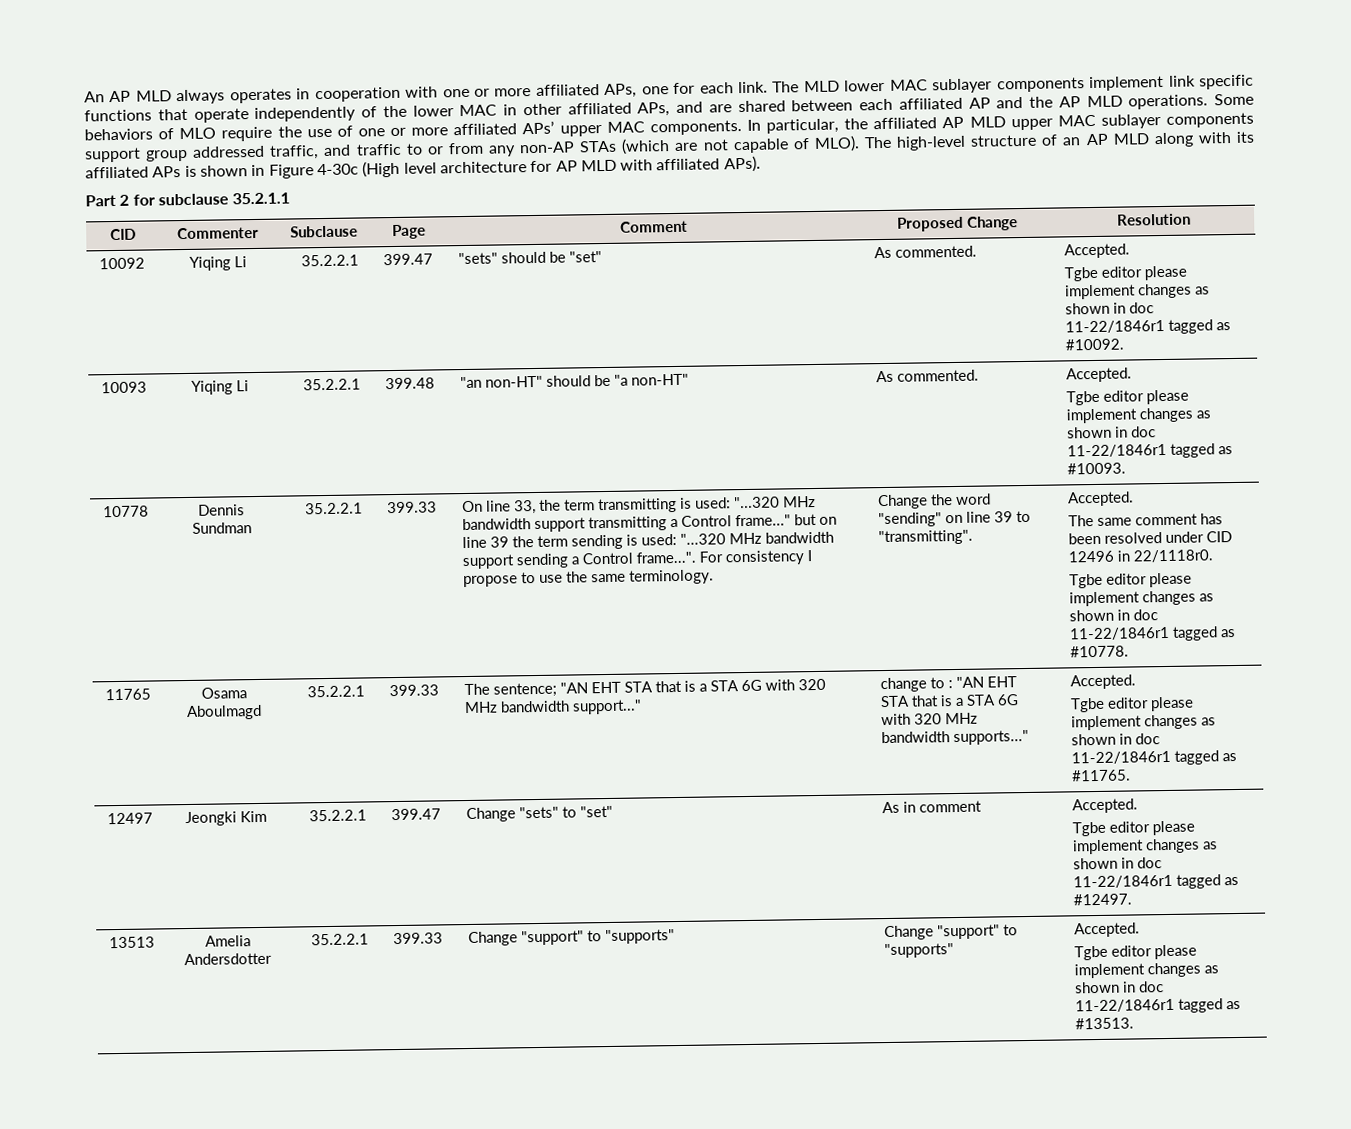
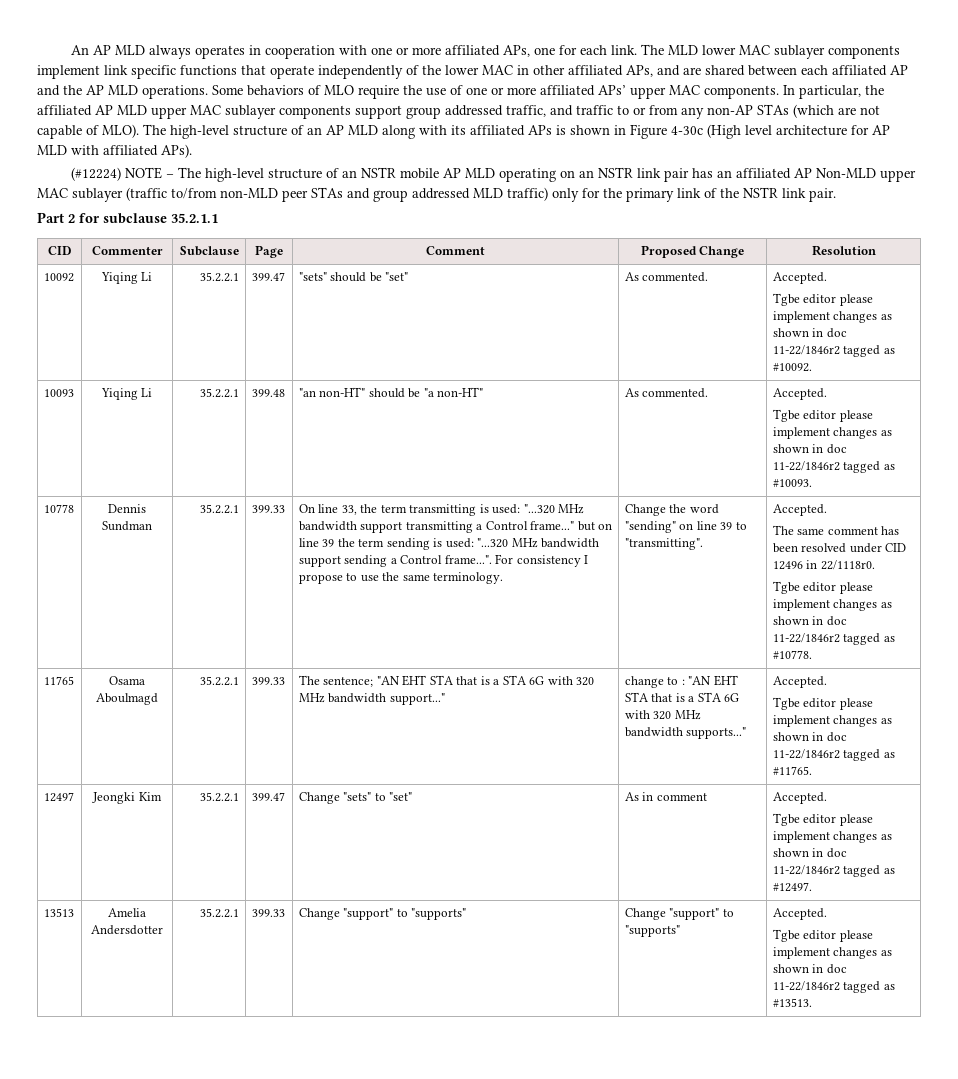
(761, 164) none -> [71,167,917,182] [37,187,836,202] // (#12224) NOTE – The high-level structure of an NSTR mobile AP MLD operating on an NSTR link pair has an affiliated AP Non‐MLD upper MAC sublayer (traffic to/from non‐MLD peer STAs and group addressed MLD traffic) only for the primary link of the NSTR link pair.
[1064,319,1165,334] 11-22/1846r1 -> [772,345,840,355] 11-22/1846r2
[1066,443,1167,458] 11-22/1846r1 -> [772,461,840,471] 11-22/1846r2
[1068,626,1170,641] 11-22/1846r1 -> [772,633,840,643] 11-22/1846r2
[1070,750,1171,765] 11-22/1846r1 -> [772,749,840,759] 11-22/1846r2
[1072,874,1173,889] 11-22/1846r1 -> [772,865,840,875] 11-22/1846r2
[1074,998,1175,1013] 11-22/1846r1 -> [772,981,840,991] 11-22/1846r2

